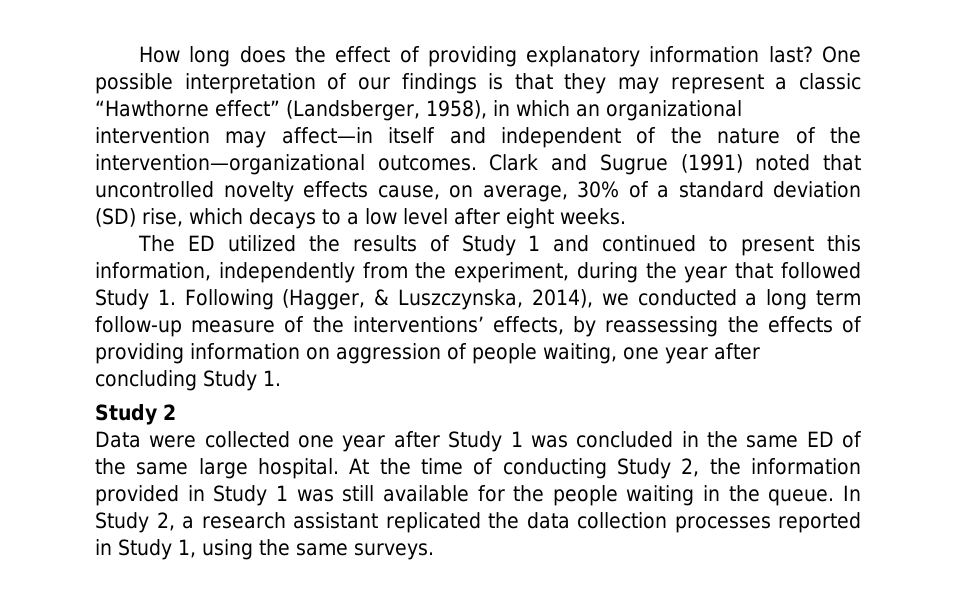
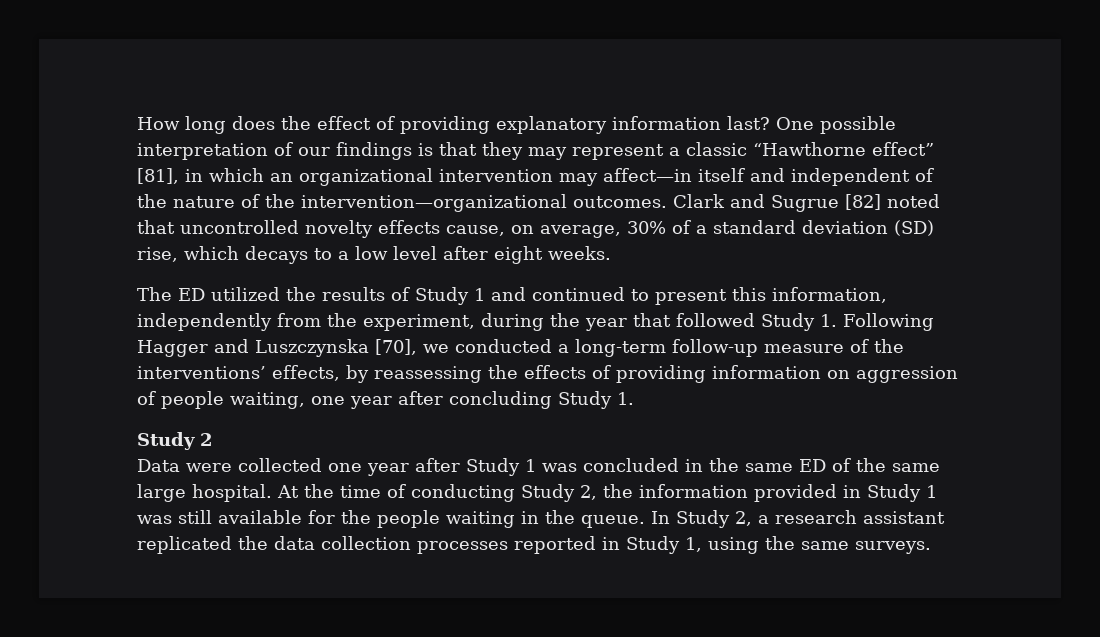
[285,100,487,121] (Landsberger, 1958), -> [137,168,179,184] [81],
[680,154,743,173] (1991) -> [845,194,881,210] [82]
[282,289,593,310] (Hagger, & Luszczynska, 2014), -> [137,339,417,357] Hagger and Luszczynska [70],
[766,289,861,310] long term -> [575,339,666,357] long-term

